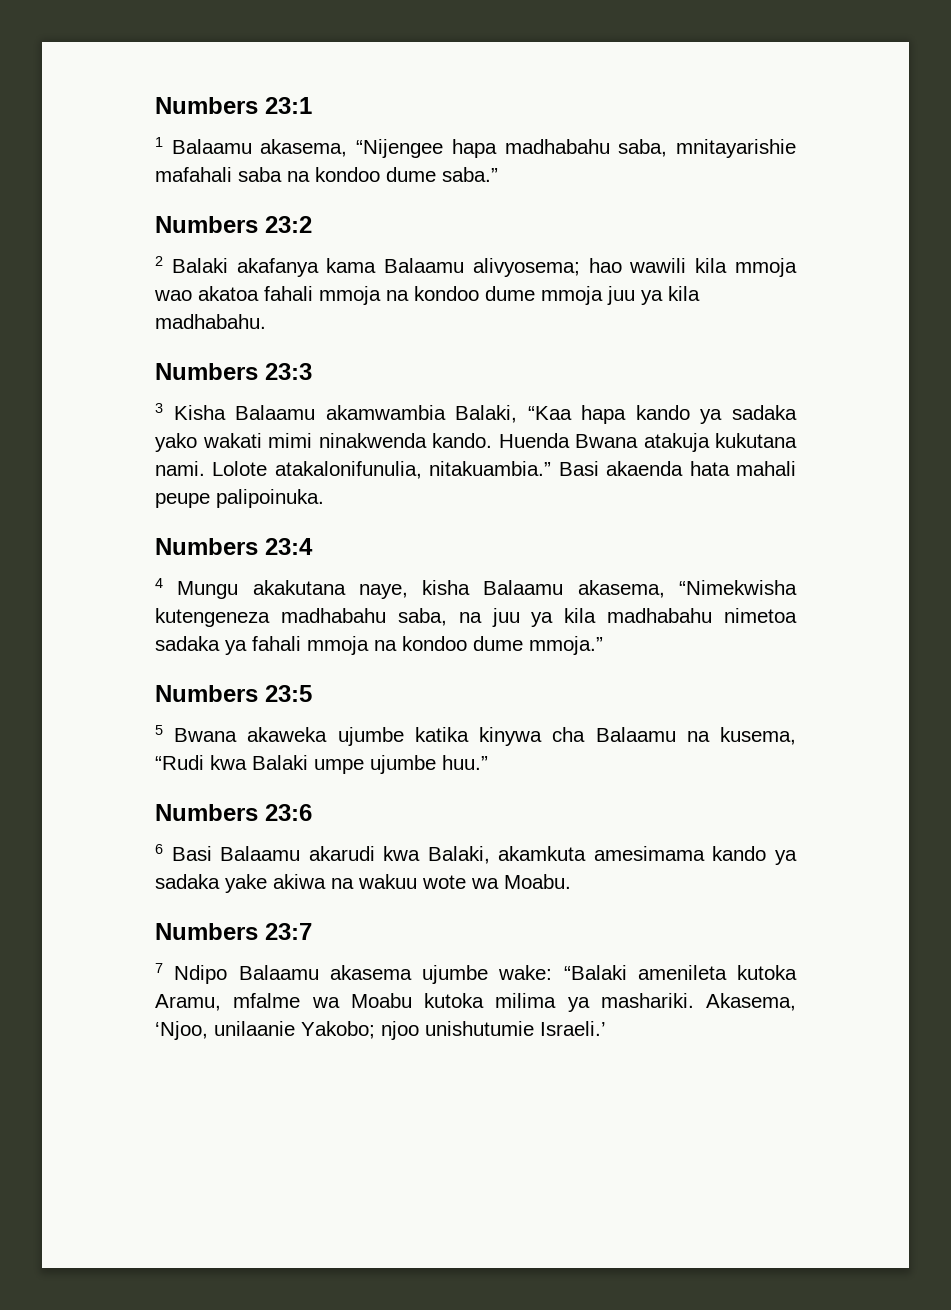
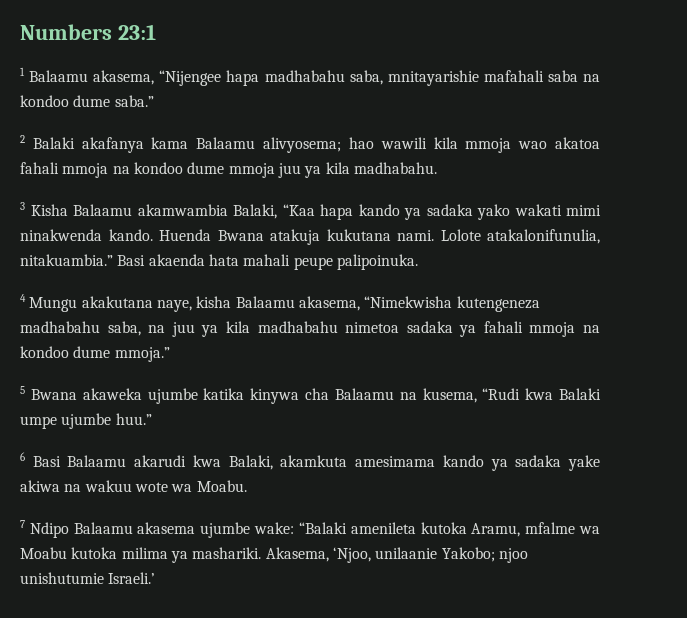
[155,216,312,233] // Numbers 23:2 -> (154, 101) none
[155,363,312,380] // Numbers 23:3 -> (437, 168) none
[155,538,313,555] // Numbers 23:4 -> (418, 262) none
[155,685,312,702] // Numbers 23:5 -> (170, 354) none
[155,804,312,821] // Numbers 23:6 -> (152, 419) none
[155,923,312,940] // Numbers 23:7 -> (247, 486) none

